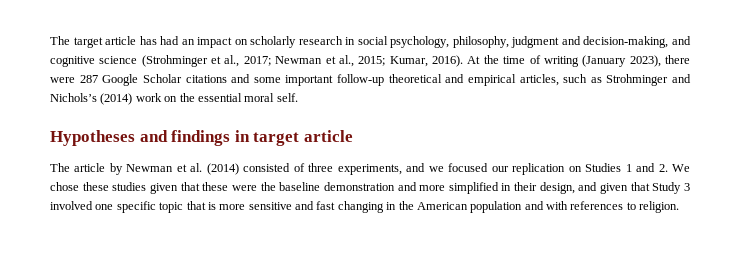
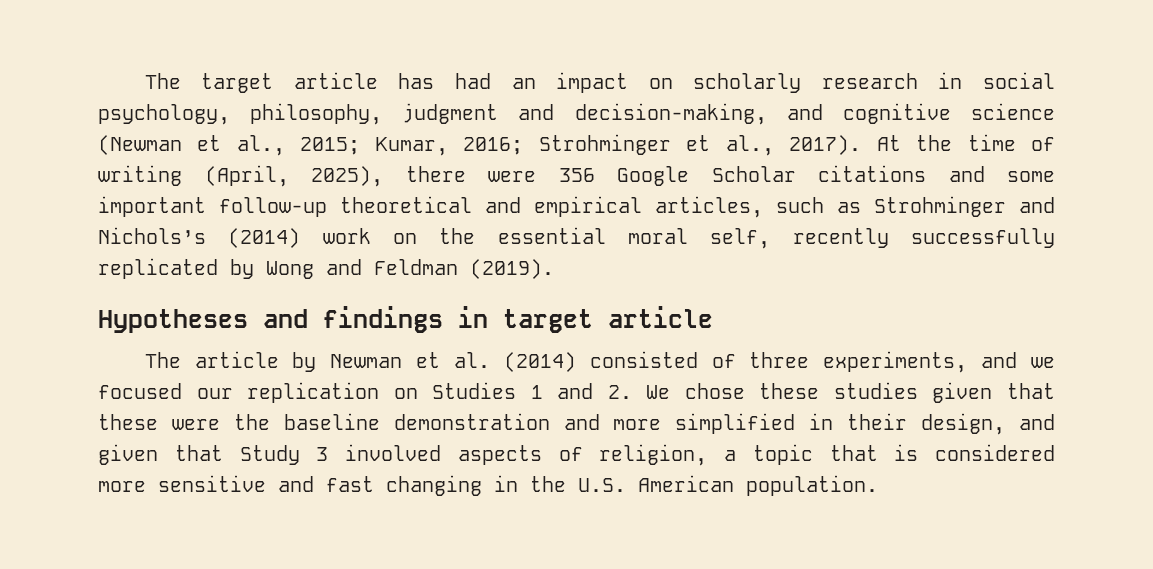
[141,55,464,67] (Strohminger et al., 2017; Newman et al., 2015; Kumar, 2016). -> [98,134,862,156] (Newman et al., 2015; Kumar, 2016; Strohminger et al., 2017).
[582,55,661,67] (January 2023), -> [204,165,383,187] (April, 2025),
[79,75,98,83] 287 -> [558,168,595,182] 356
[276,93,298,102] self. -> [710,228,1055,249] [98,258,554,279] self, recently successfully replicated by Wong and Feldman (2019).
[95,201,156,213] one specific -> [457,444,736,466] aspects of religion, a
(216, 206) none -> [935,444,1055,461] considered
[416,201,680,213] American population and with references to religion. -> [578,475,878,496] U.S. American population.

